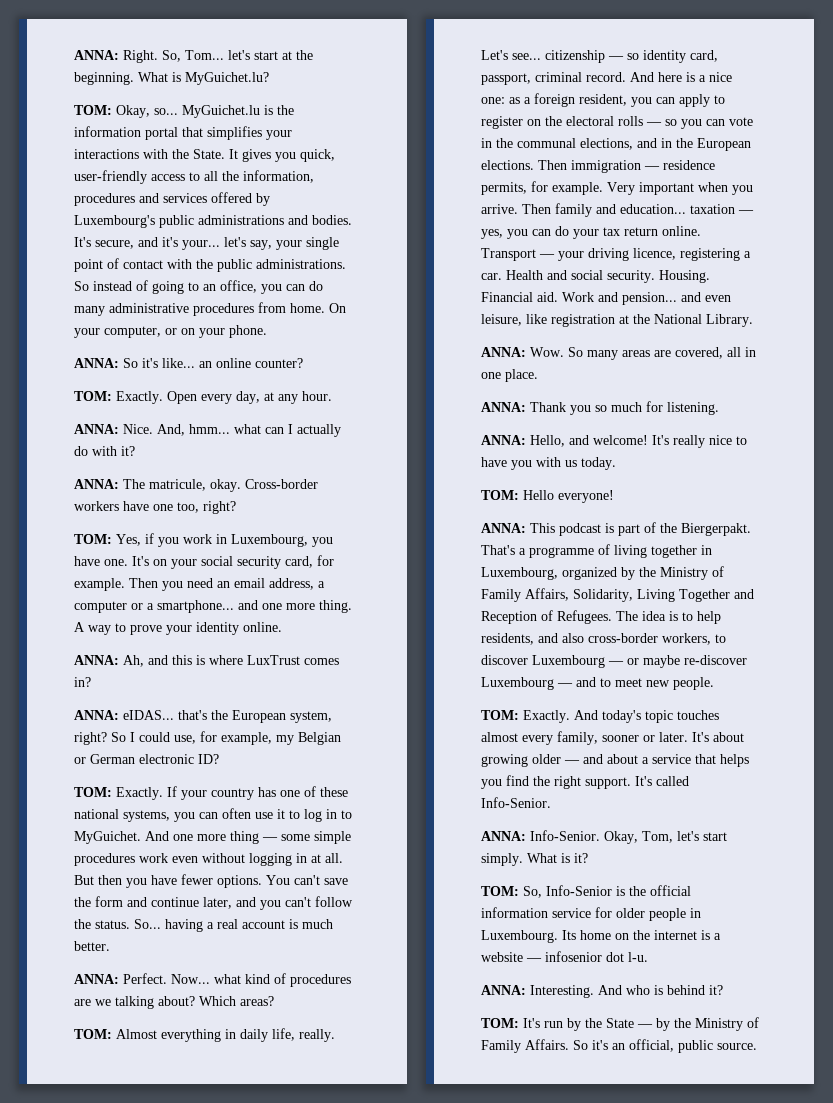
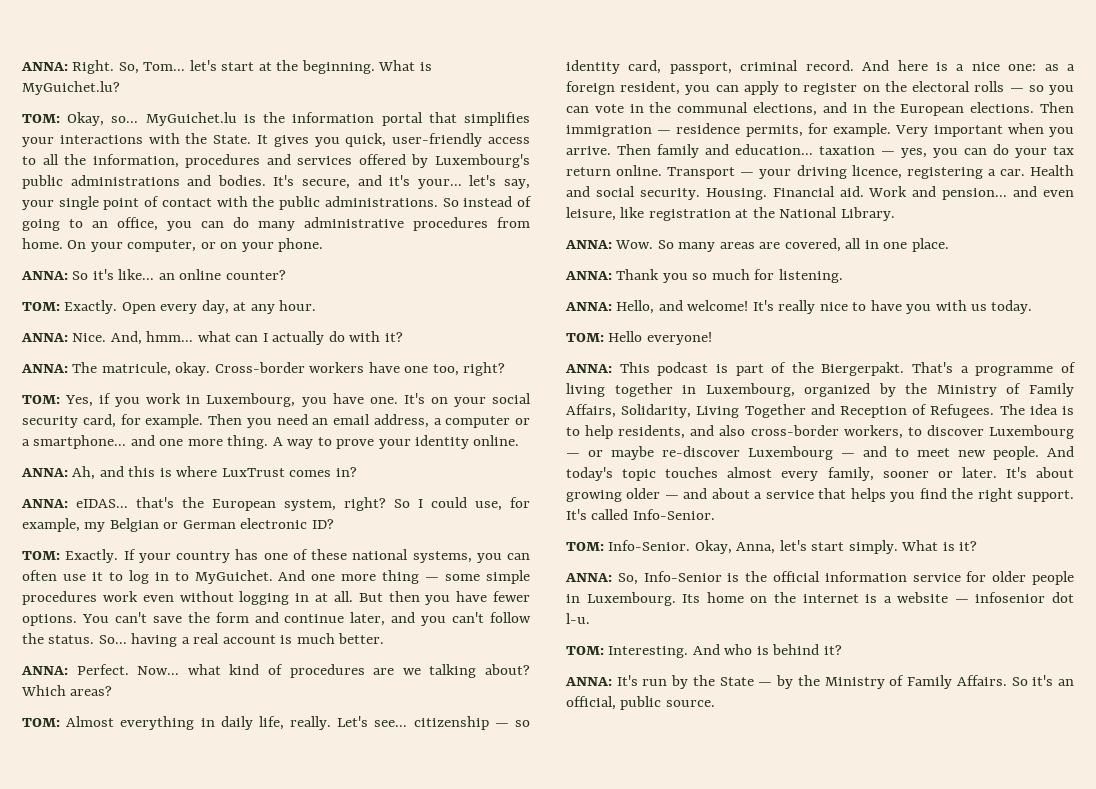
[481,710,570,723] // TOM: Exactly. -> (1039, 453) none
[481,831,526,841] ANNA: -> [566,542,604,551] TOM:
[642,831,673,843] Tom, -> [736,542,776,554] Anna,
[481,886,519,896] TOM: -> [565,573,612,582] ANNA:
[481,985,526,995] ANNA: -> [566,646,604,655] TOM:
[481,1018,519,1028] TOM: -> [565,677,612,686] ANNA:

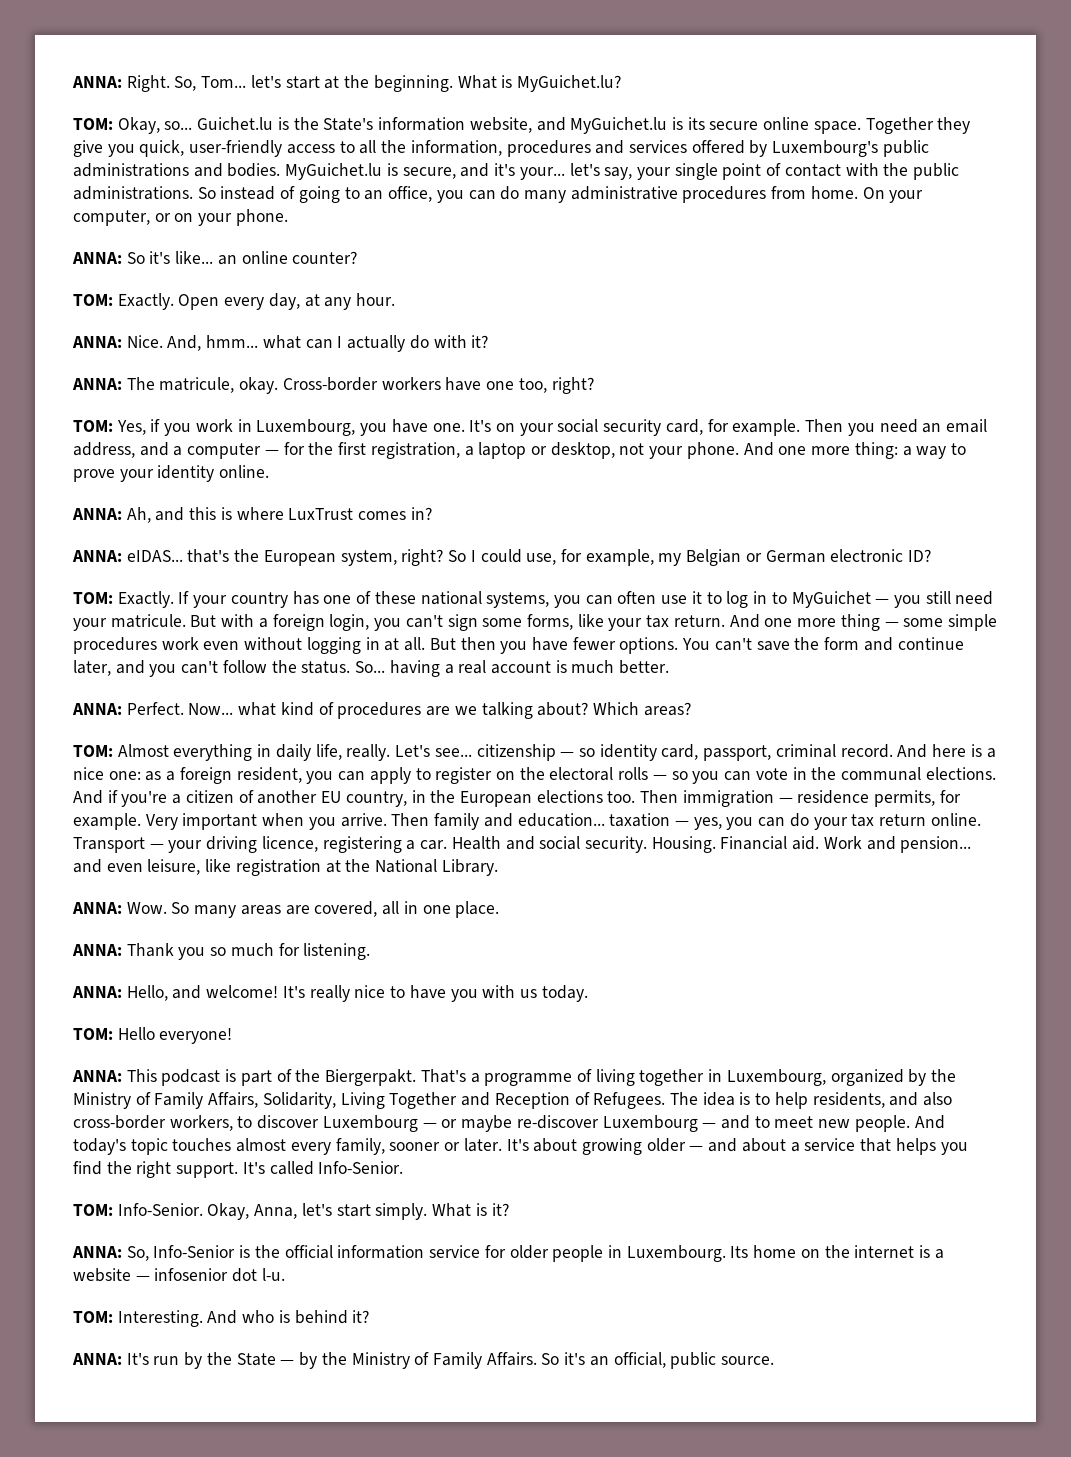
[145,112,530,126] [22,133,309,147] MyGuichet.lu is the information portal that simplifies your interactions with the State. It gives -> [197,117,971,134] [73,140,103,157] Guichet.lu is the State's information website, and MyGuichet.lu is its secure online space. Together they give
[273,175,295,186] It's -> [285,163,398,180] MyGuichet.lu is
(429, 421) none -> [139,442,169,456] and
[515,418,530,425] [22,435,283,449] or a smartphone... and one more thing. A -> [264,442,912,459] — for the first registration, a laptop or desktop, not your phone. And one more thing: a
[194,570,273,584] MyGuichet. -> [791,591,994,608] [73,614,725,631] MyGuichet — you still need your matricule. But with a foreign login, you can't sign some forms, like your tax return.
[753,102,847,116] elections, and -> [925,767,996,780] [73,790,407,807] elections. And if you're a citizen of another EU country,
[970,102,1035,113] elections. -> [536,790,636,803] elections too.

